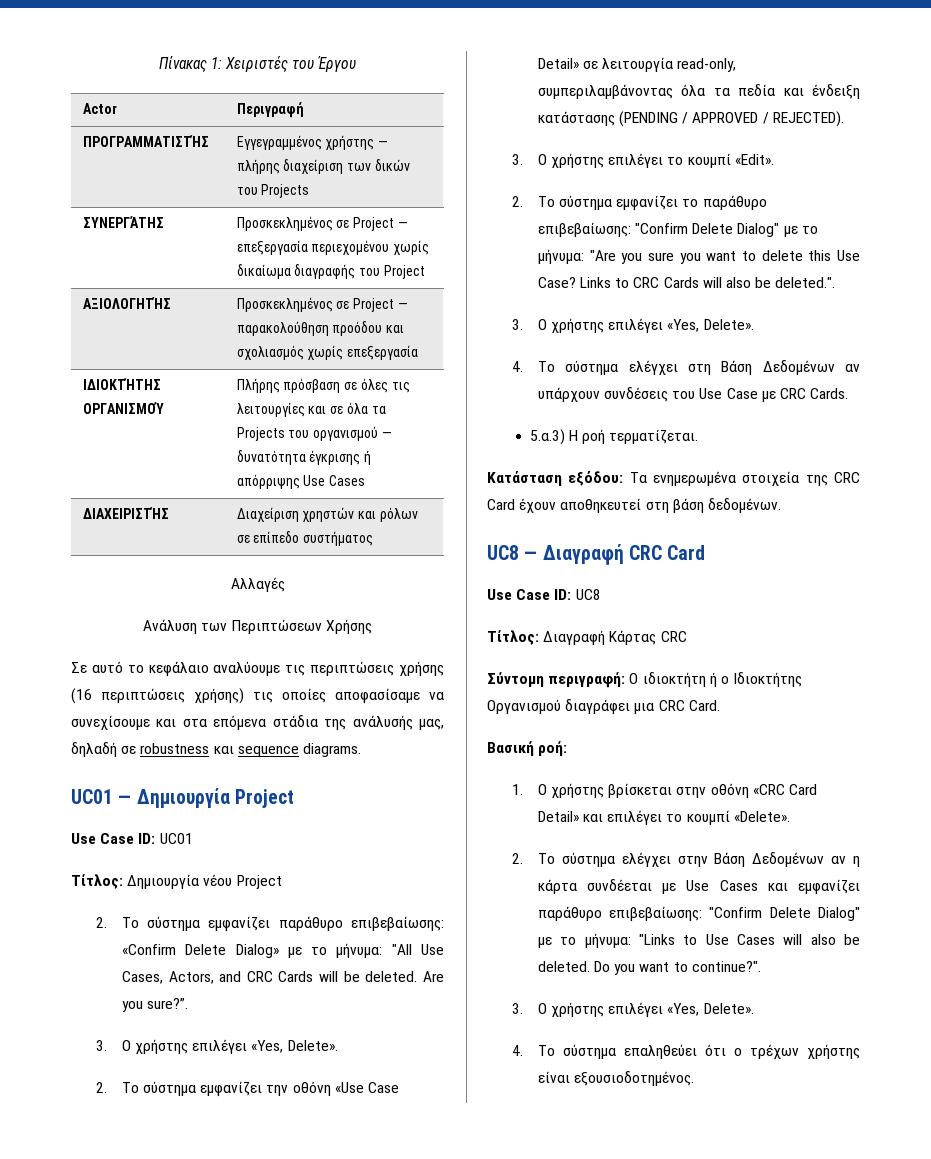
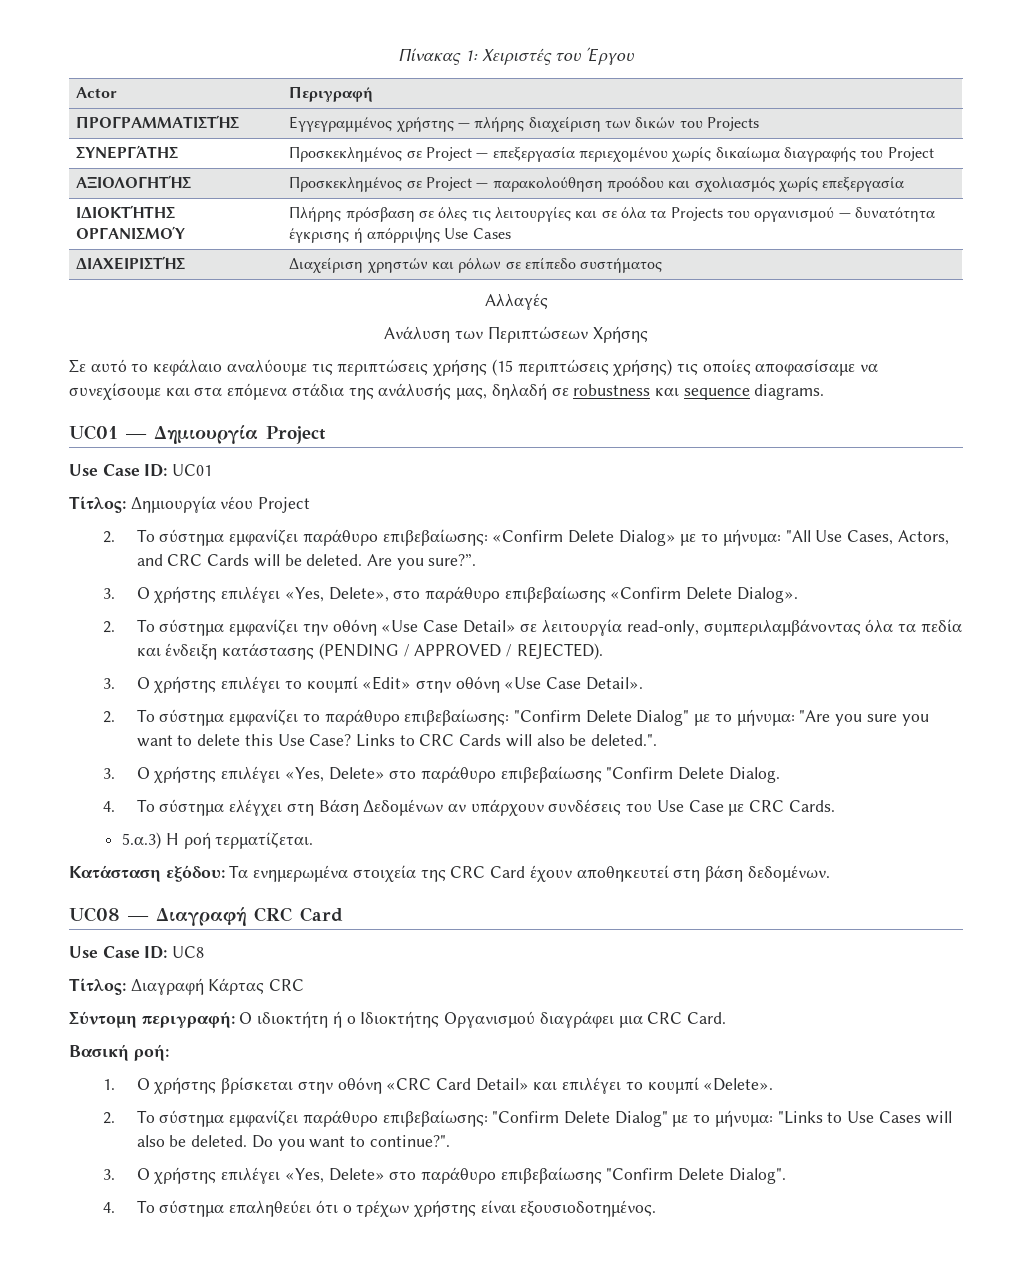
[71,688,92,704] (16 -> [491,359,513,376] (15
[287,1040,338,1051] Delete». -> [328,586,798,603] Delete», στο παράθυρο επιβεβαίωσης «Confirm Delete Dialog».
[734,154,774,165] «Edit». -> [362,676,643,693] «Edit» στην οθόνη «Use Case Detail».
[703,319,754,330] Delete». -> [328,766,780,783] Delete» στο παράθυρο επιβεβαίωσης "Confirm Delete Dialog.
[487,545,519,560] UC8 -> [69,907,120,922] UC08
[621,852,860,867] [537,879,788,894] ελέγχει στην Βάση Δεδομένων αν η κάρτα συνδέεται με Use Cases και -> (225, 1118) none
[703,1003,754,1014] Delete». -> [328,1167,786,1184] Delete» στο παράθυρο επιβεβαίωσης "Confirm Delete Dialog".

